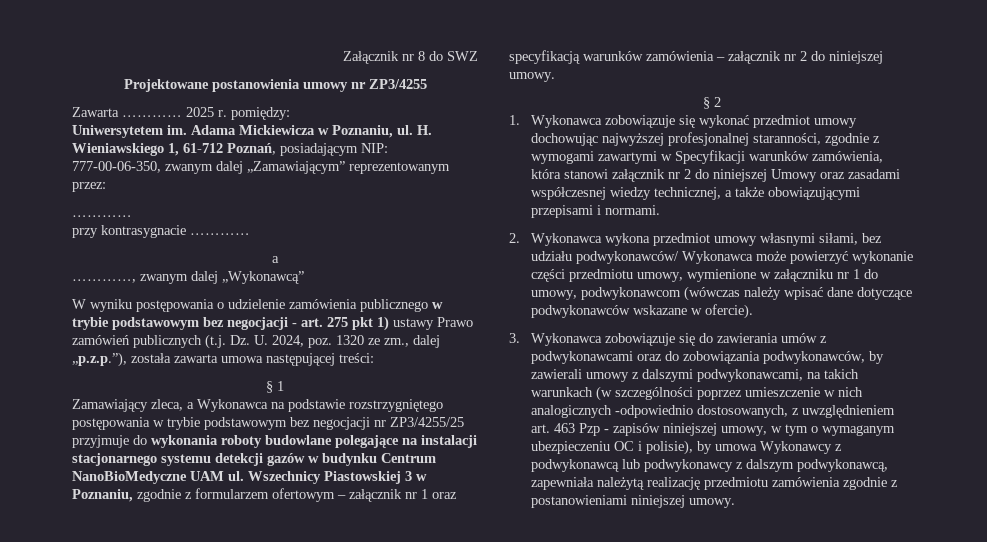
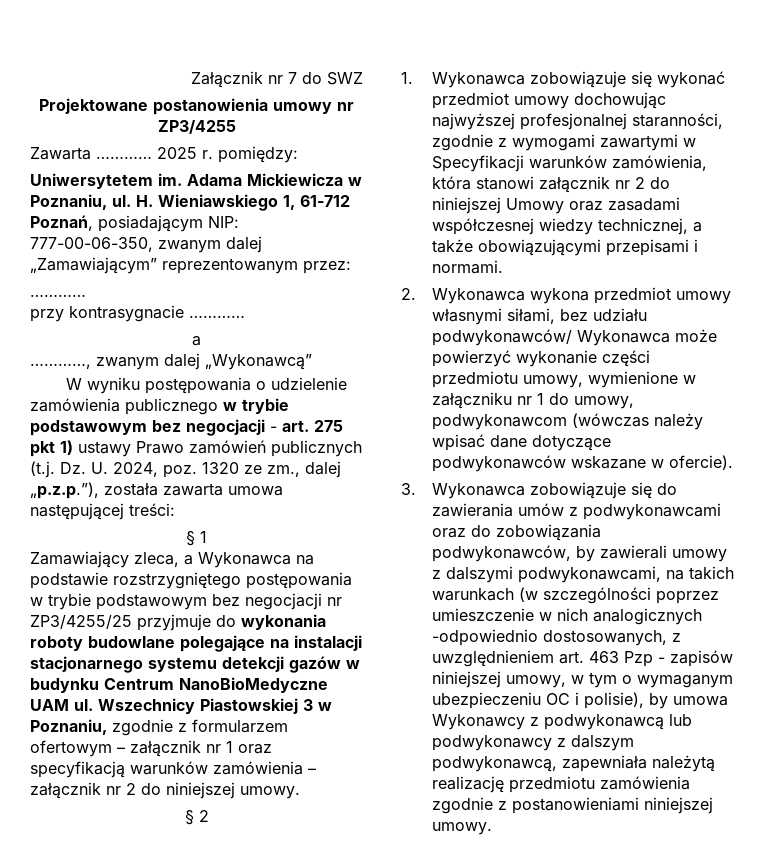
[418,51,425,61] 8 -> [288,72,297,84] 7

